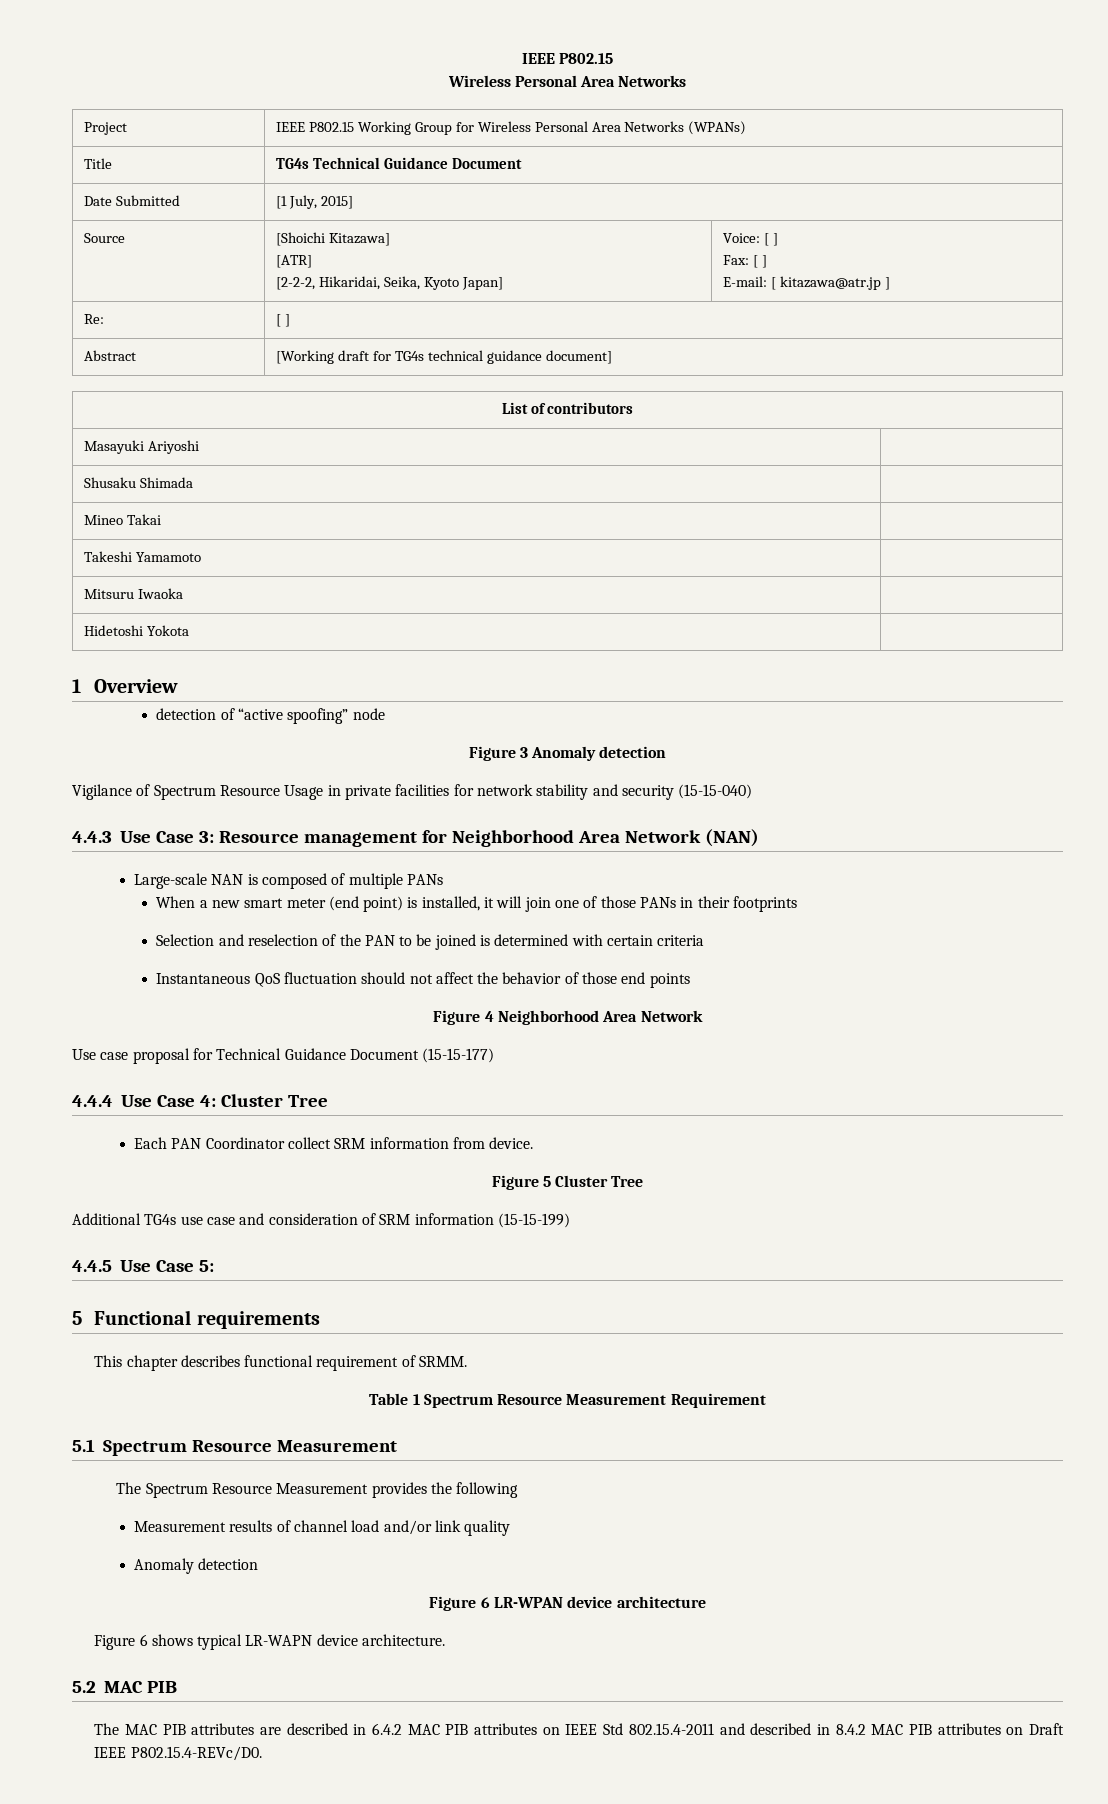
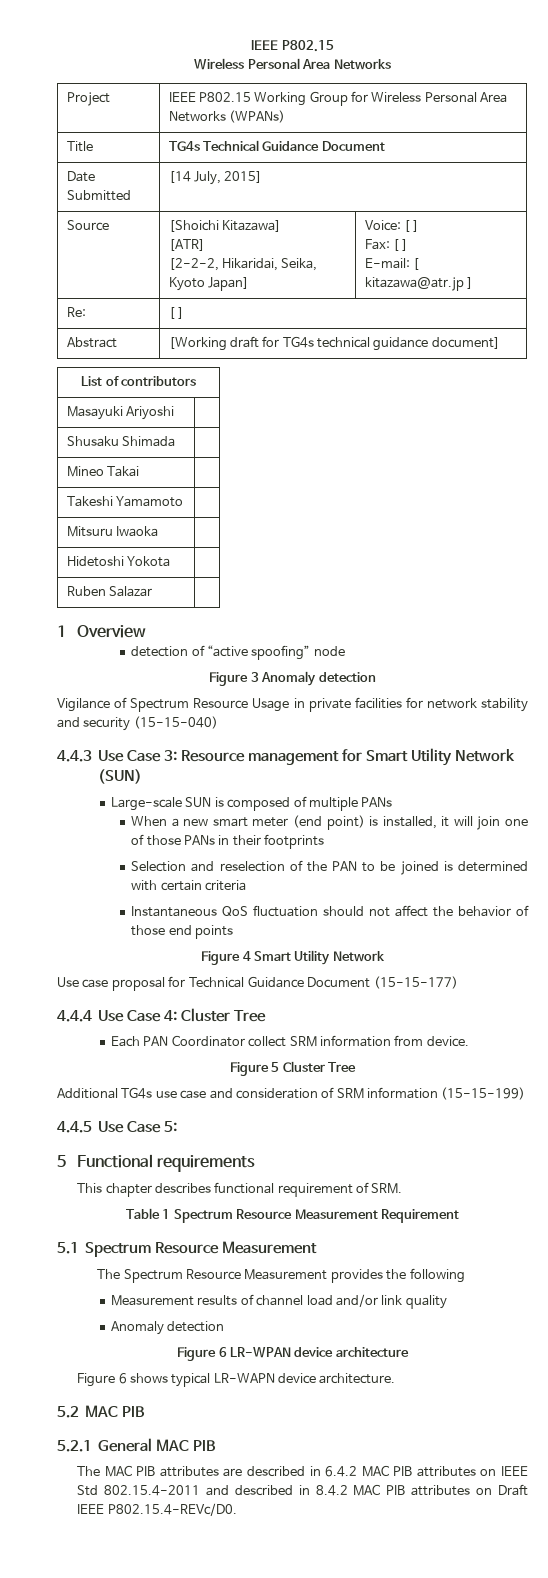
[276,196,288,209] [1 -> [168,171,191,183] [14
(190, 630) none -> [66,586,152,597] // Ruben Salazar |
[451,829,759,847] Neighborhood Area Network (NAN) -> [365,748,515,766] [98,769,143,784] Smart Utility Network (SUN)
[211,874,244,885] NAN -> [185,797,212,807] SUN
[498,1010,638,1025] Neighborhood Area -> [254,950,331,965] Smart Utility
[419,1356,468,1367] SRMM. -> [371,1183,403,1194] SRM.
(177, 1687) none -> [57,1438,217,1452] // 5.2.1 General MAC PIB

